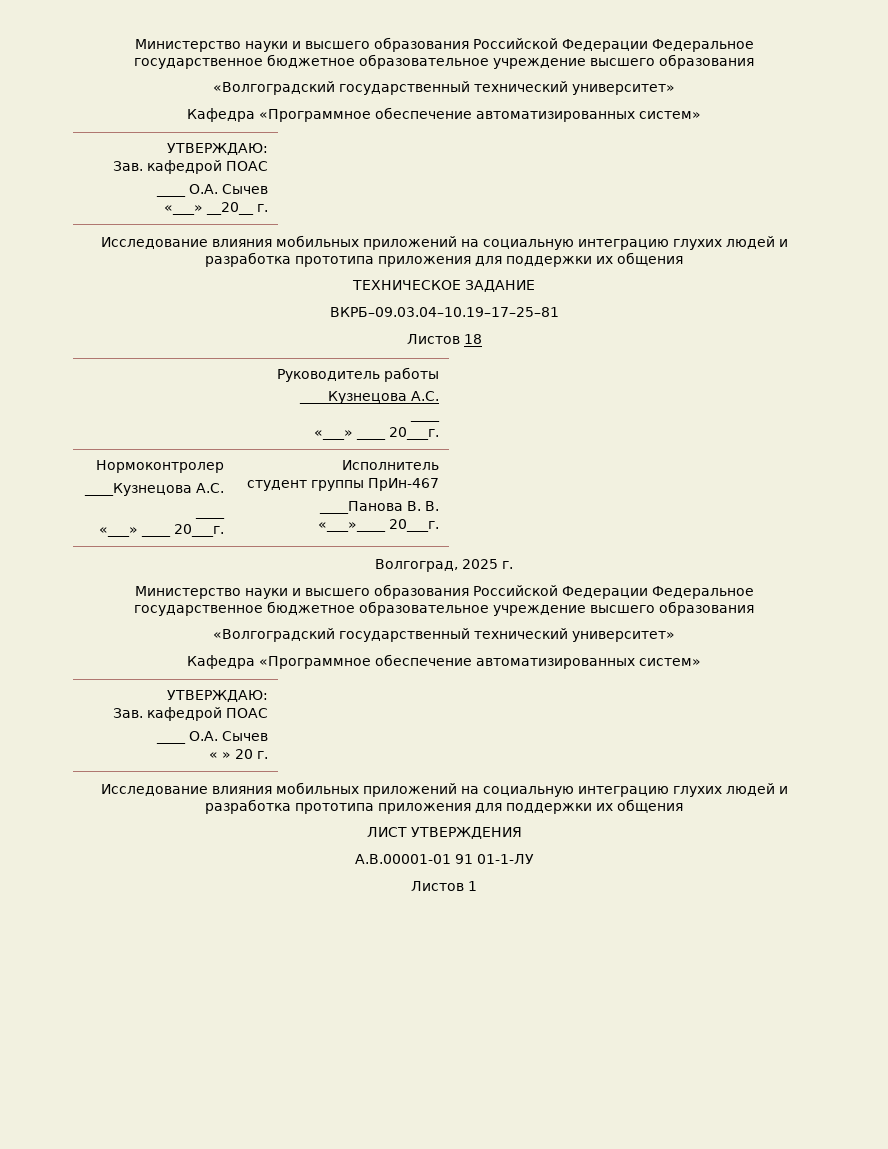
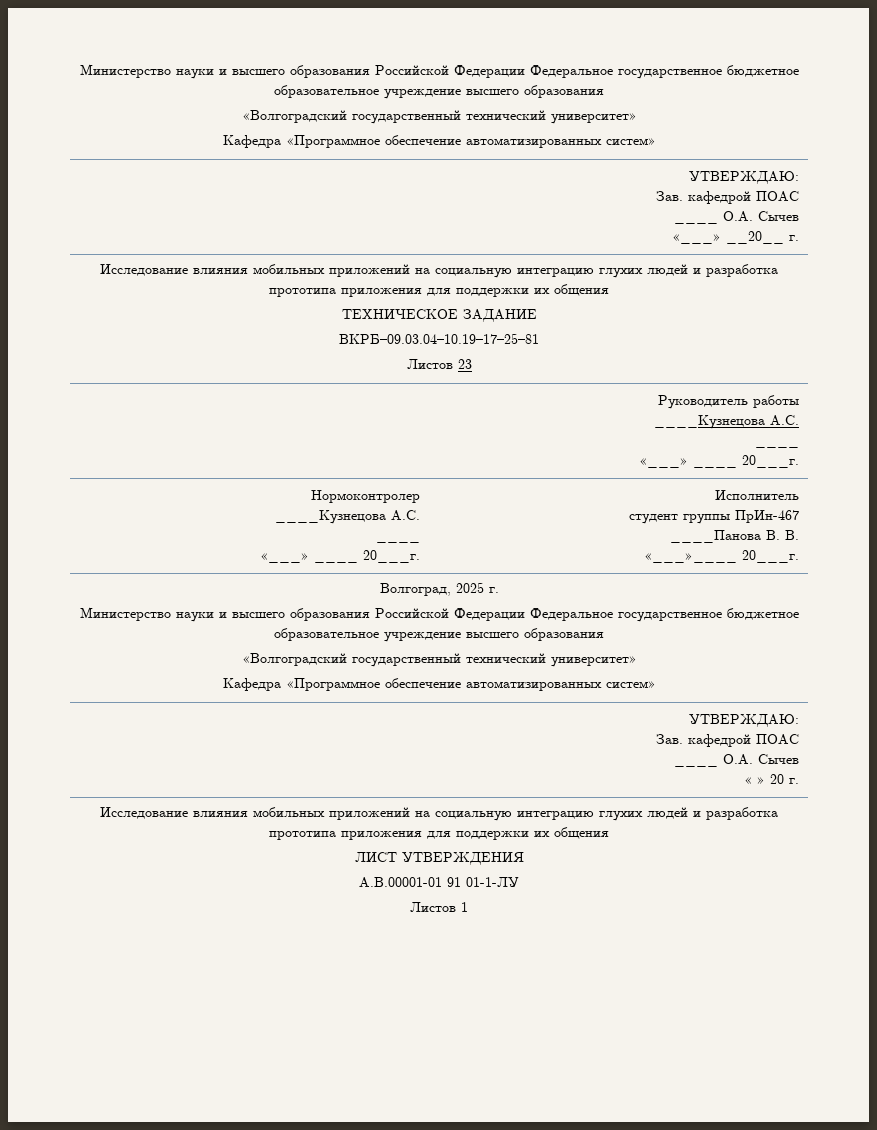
[463,334,482,344] 18 -> [457,359,472,369] 23

